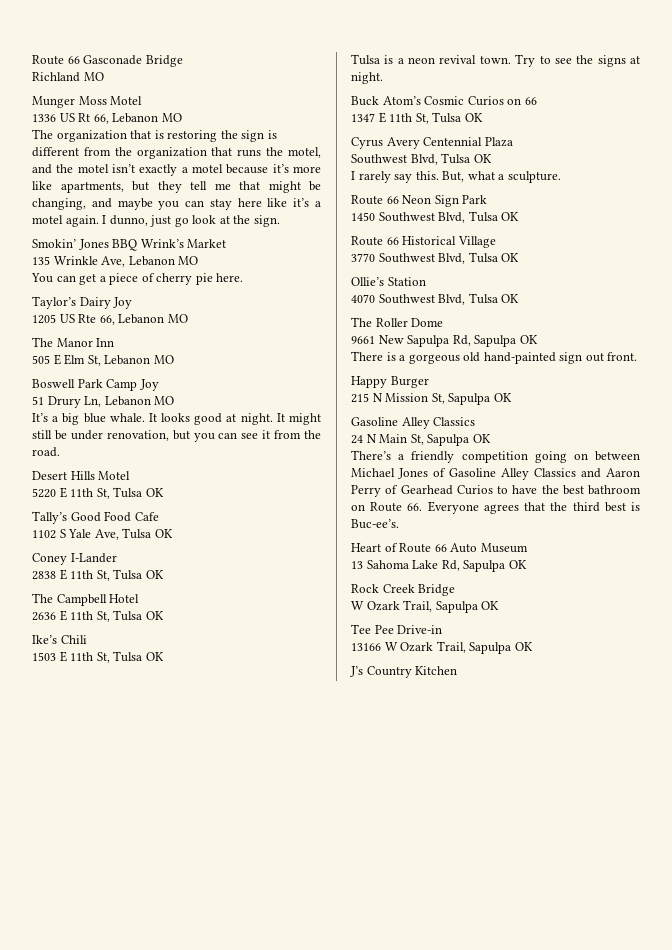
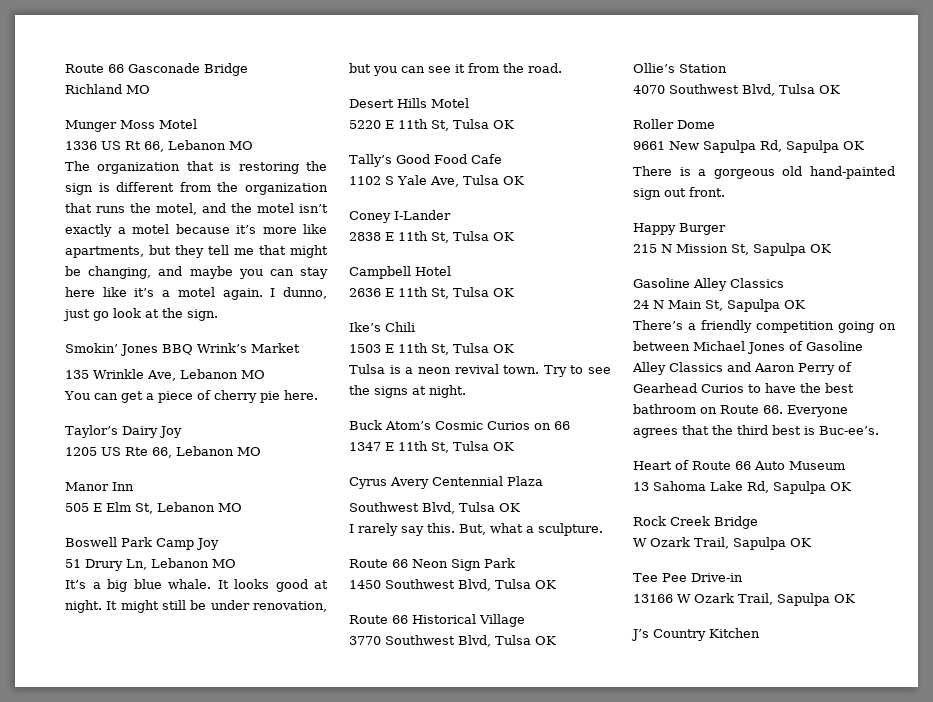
[32,337,53,347] The -> (261, 451) none
[32,593,53,603] The -> (514, 236) none
[351,317,372,327] The -> (840, 89) none

